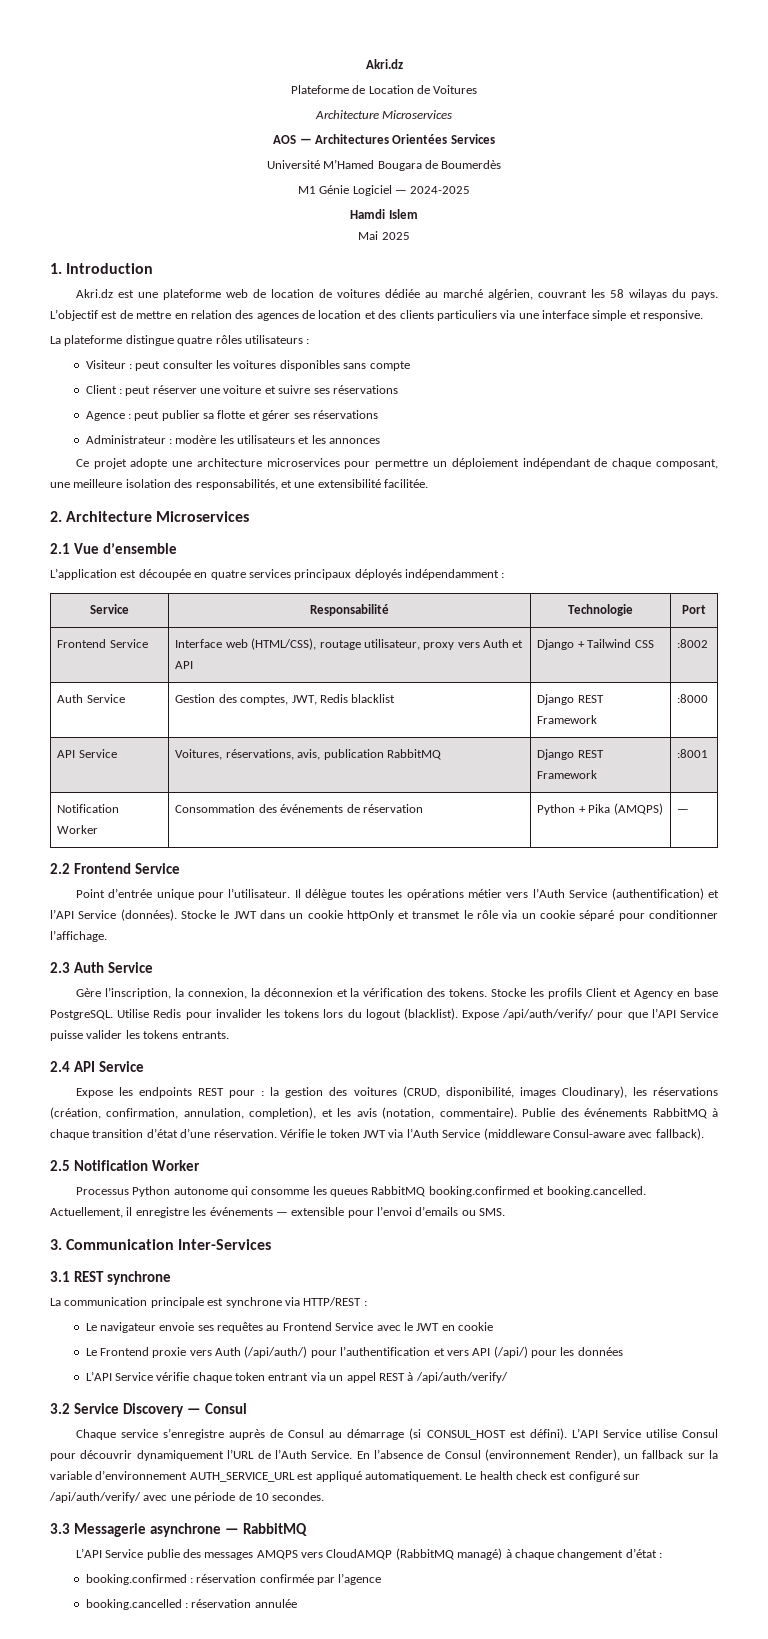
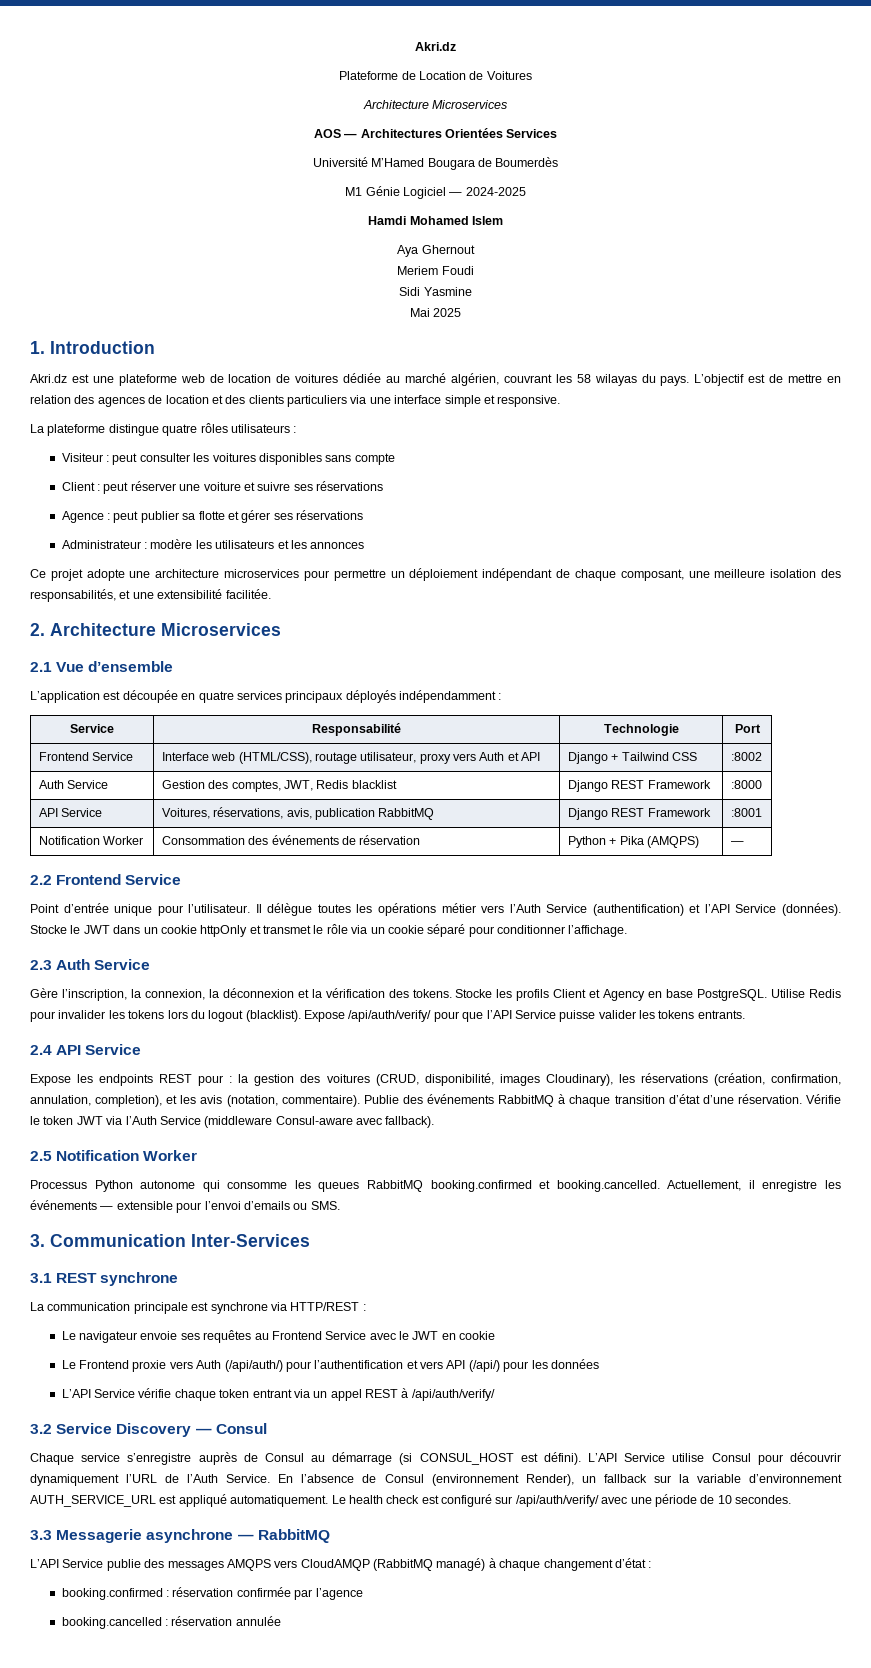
(386, 214) none -> [409,216,469,225] Mohamed
(418, 214) none -> [397,245,475,257] [397,266,474,275] [399,287,472,296] // Aya Ghernout // Meriem Foudi // Sidi Yasmine

